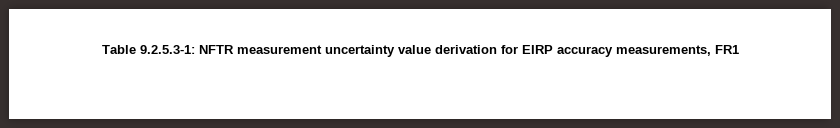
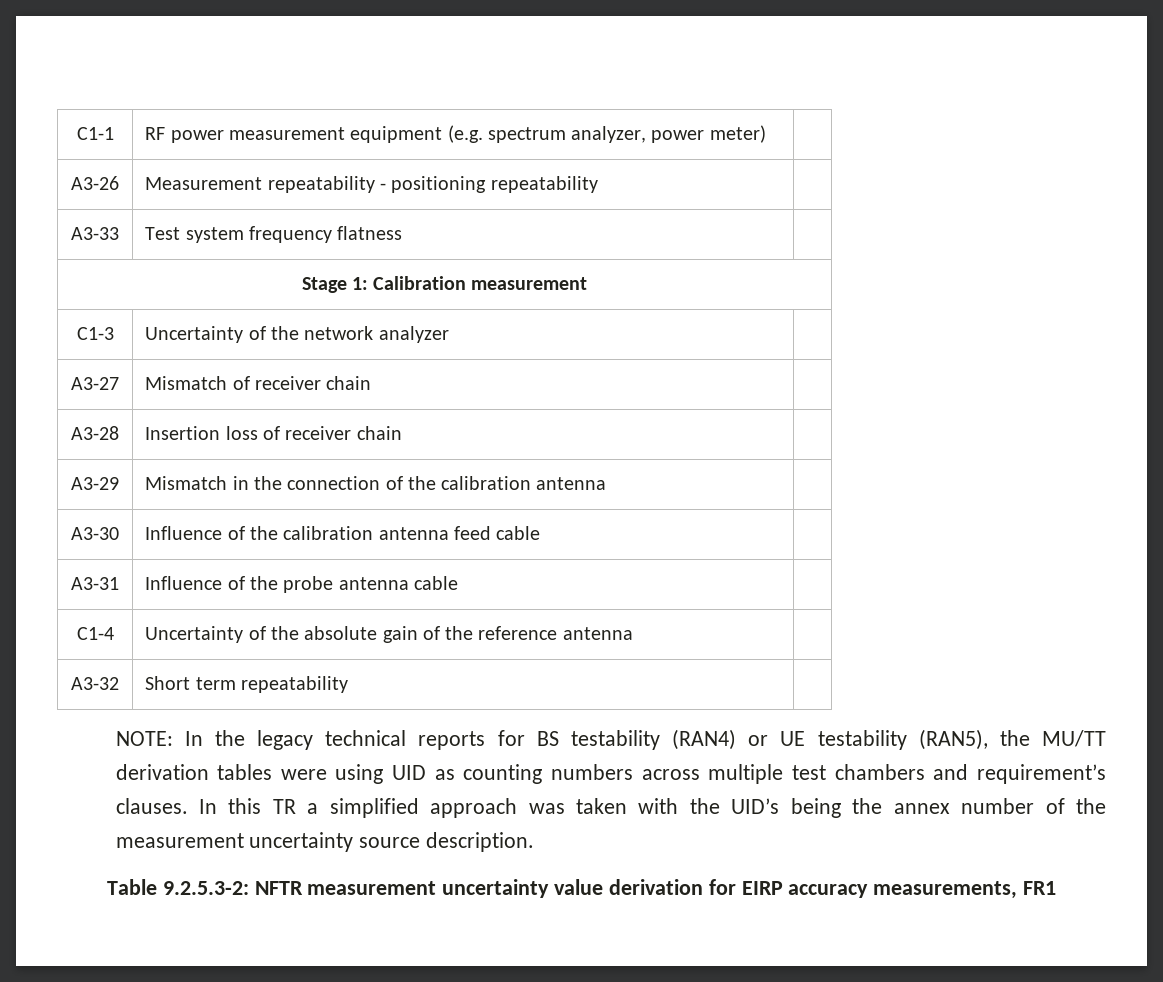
[101,45,195,54] Table 9.2.5.3-1: -> [76,127,114,140] [145,125,766,143] [71,176,119,190] [145,176,598,193] [71,227,119,240] [145,226,403,243] [301,276,588,293] [76,327,114,340] [145,326,449,343] [71,377,119,390] [145,376,372,390] [71,426,119,440] [145,426,402,440] [71,477,119,490] [145,476,607,490] [71,527,119,540] [145,526,541,540] [71,577,119,590] [145,576,458,593] [76,627,114,640] [145,626,633,643] [71,677,119,690] [145,676,348,693] [115,729,1106,750] [115,764,1107,784] [115,798,1106,818] [115,832,534,852] [107,879,249,895] C1-1 | RF power measurement equipment (e.g. spectrum analyzer, power meter) | // A3-26 | Measurement repeatability - positioning repeatability | // A3-33 | Test system frequency flatness | // Stage 1: Calibration measurement // C1-3 | Uncertainty of the network analyzer | // A3-27 | Mismatch of receiver chain | // A3-28 | Insertion loss of receiver chain | // A3-29 | Mismatch in the connection of the calibration antenna | // A3-30 | Influence of the calibration antenna feed cable | // A3-31 | Influence of the probe antenna cable | // C1-4 | Uncertainty of the absolute gain of the reference antenna | // A3-32 | Short term repeatability | // NOTE: In the legacy technical reports for BS testability (RAN4) or UE testability (RAN5), the MU/TT derivation tables were using UID as counting numbers across multiple test chambers and requirement’s clauses. In this TR a simplified approach was taken with the UID’s being the annex number of the measurement uncertainty source description. // Table 9.2.5.3-2:

